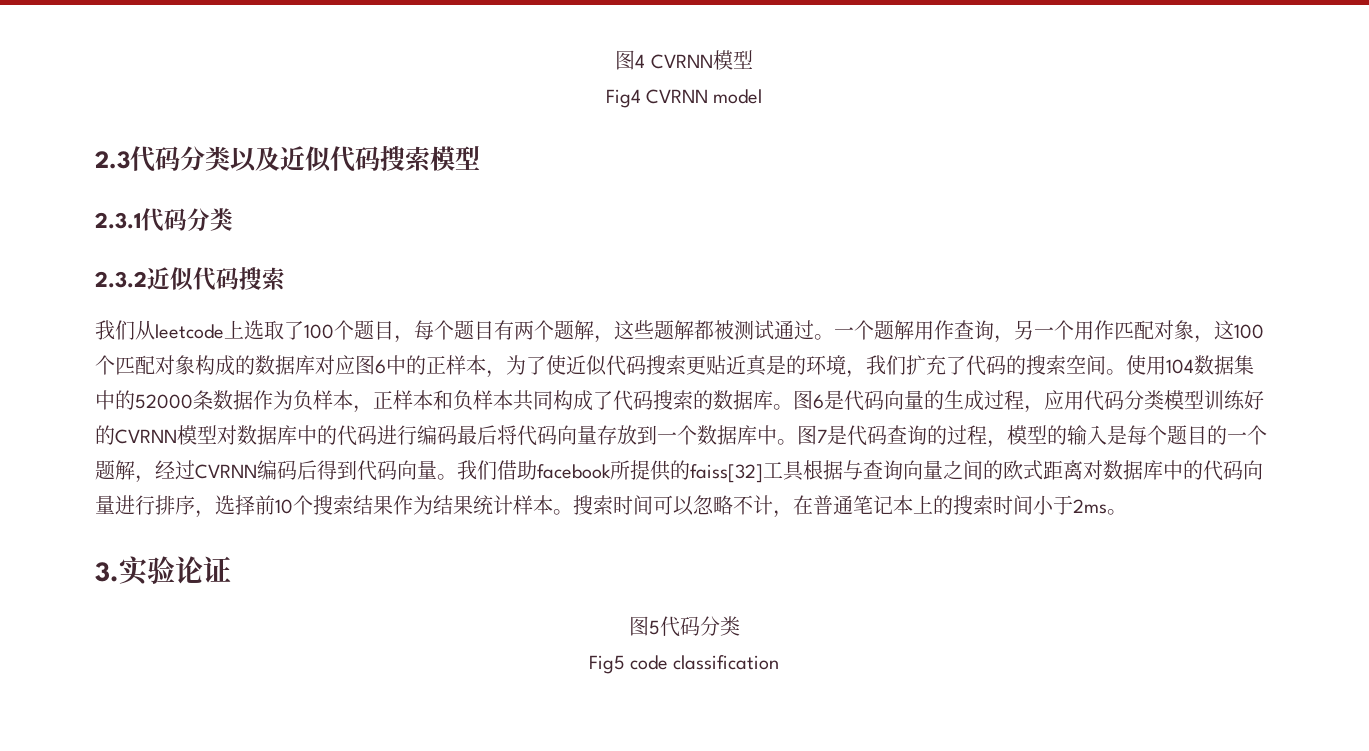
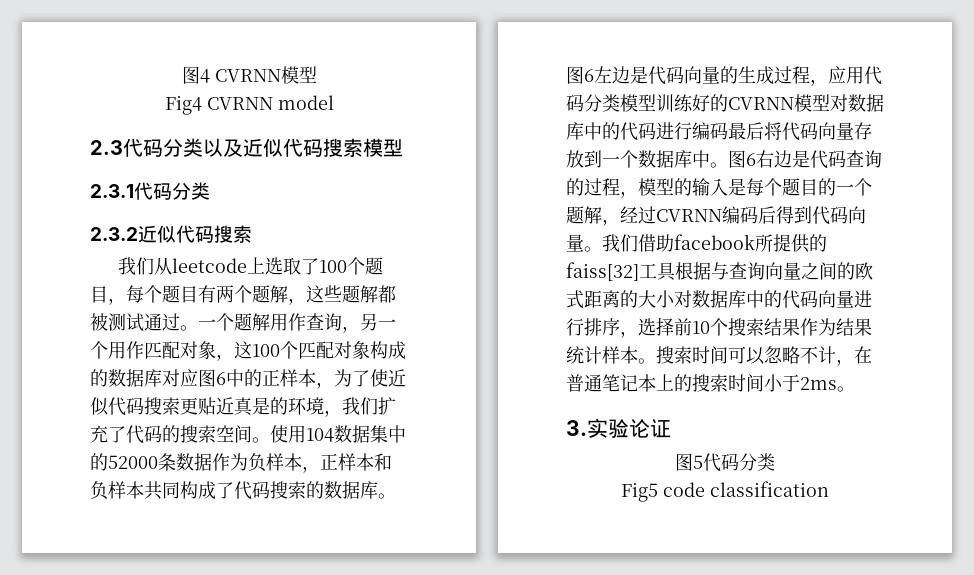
(824, 401) none -> [594,66,630,84] 左边
[817,429,827,443] 7 -> [746,150,792,168] 6右边
(1083, 470) none -> [620,290,675,308] 的大小

